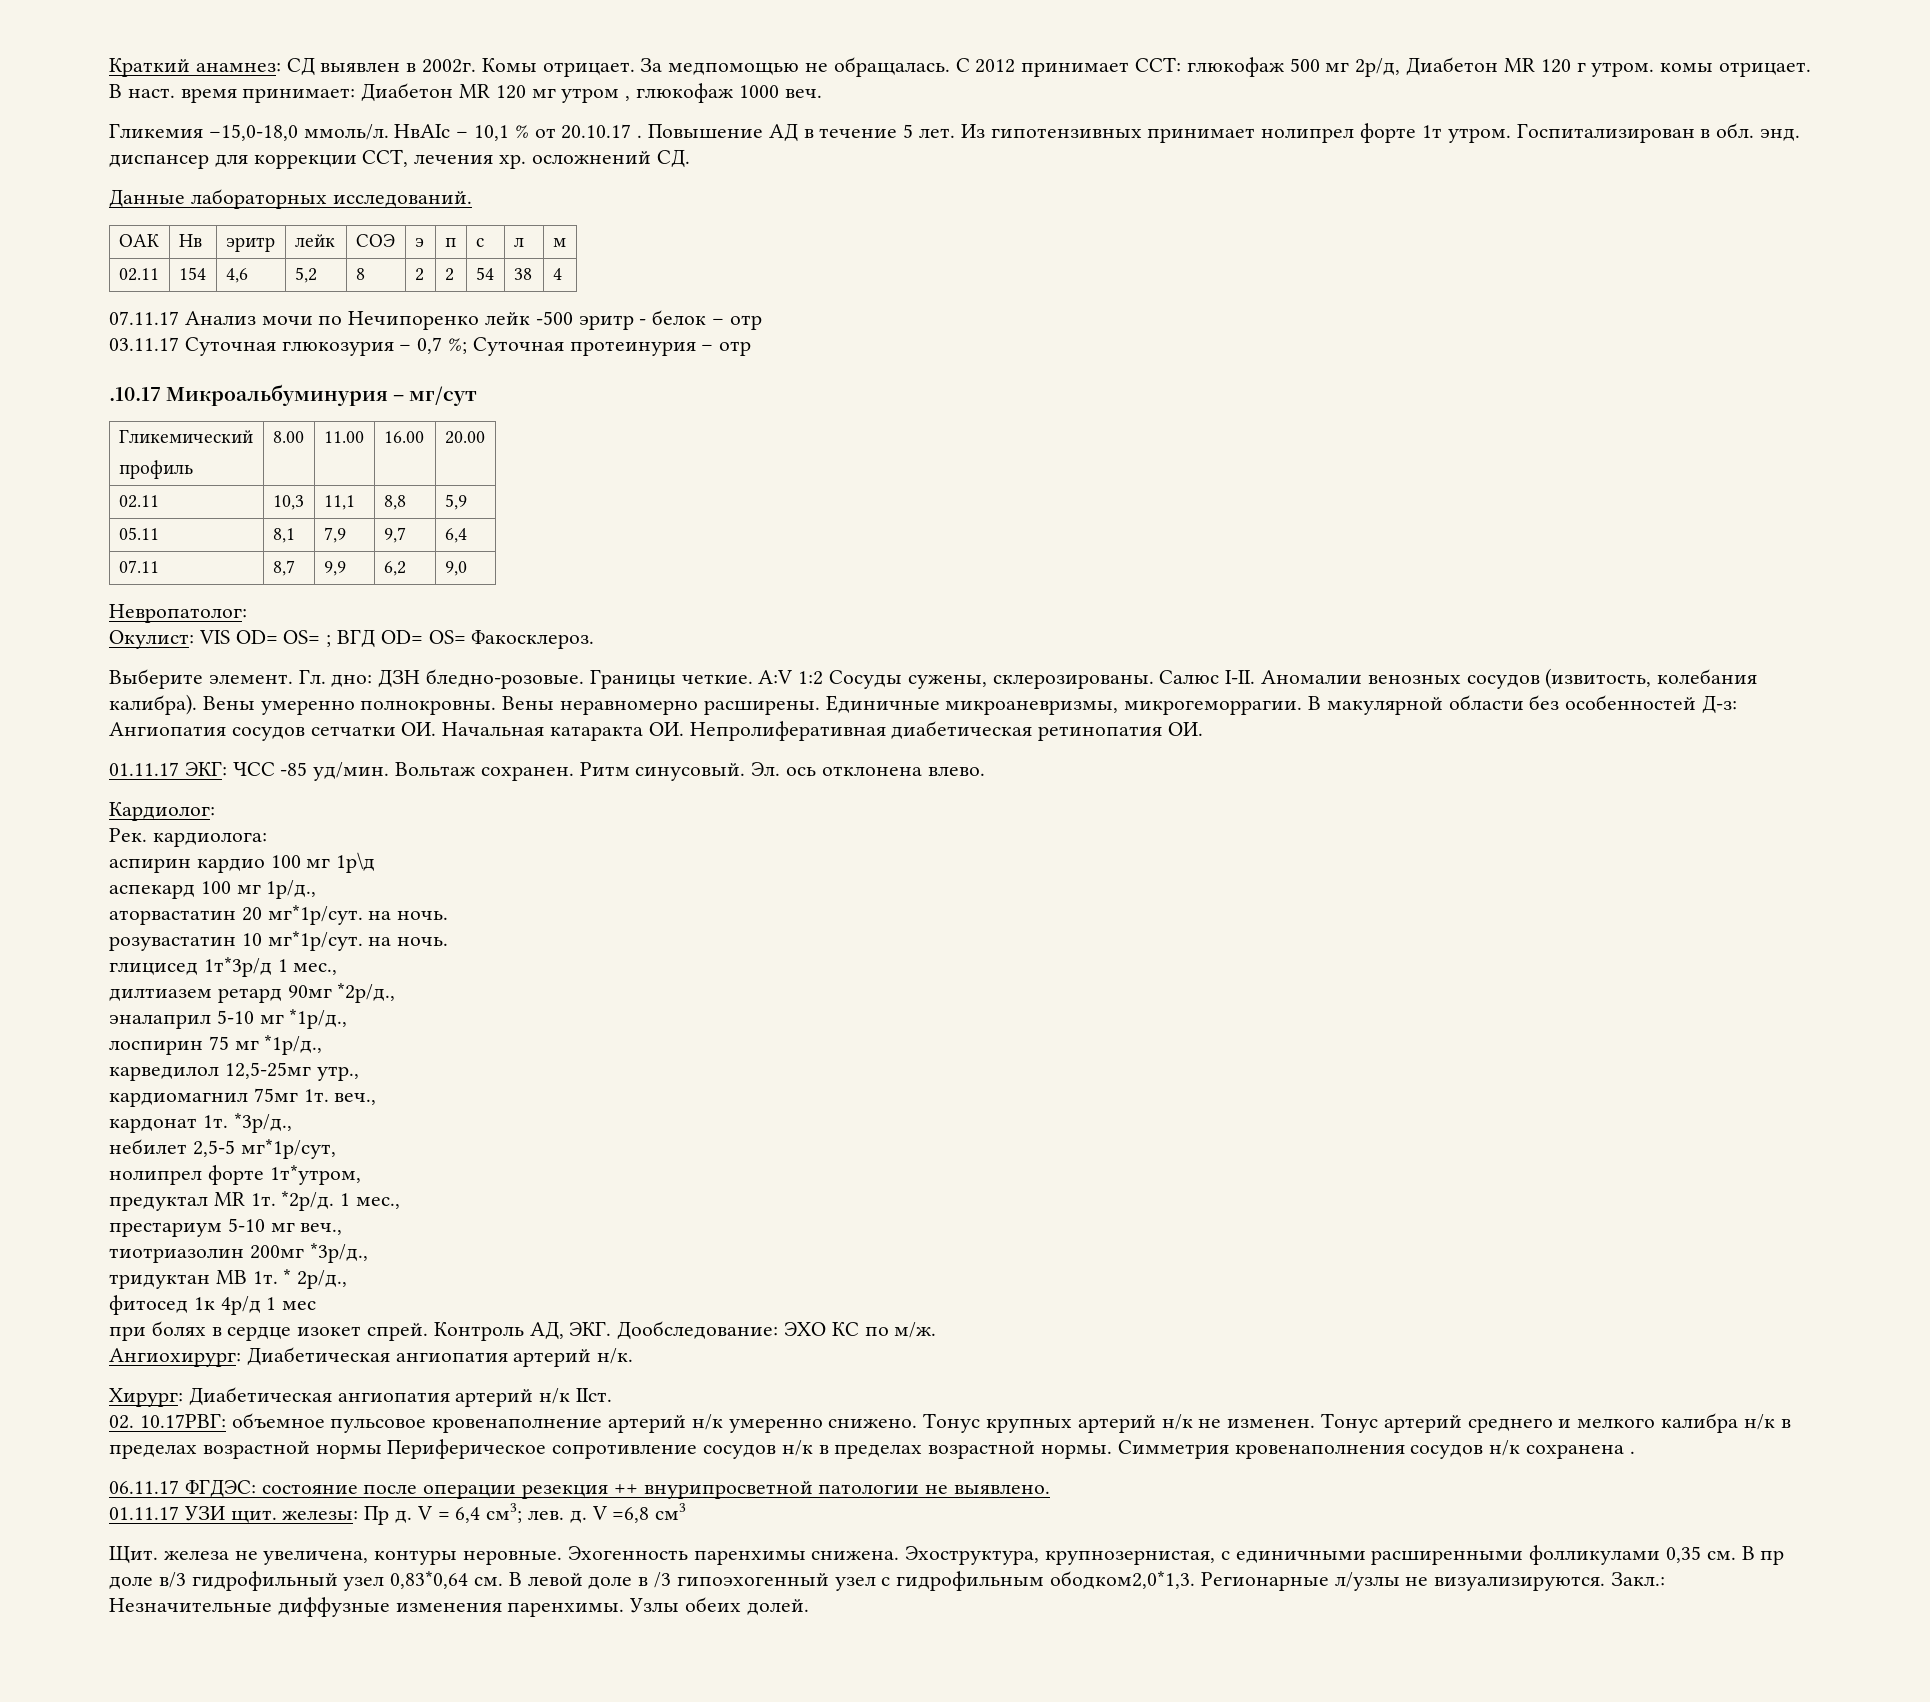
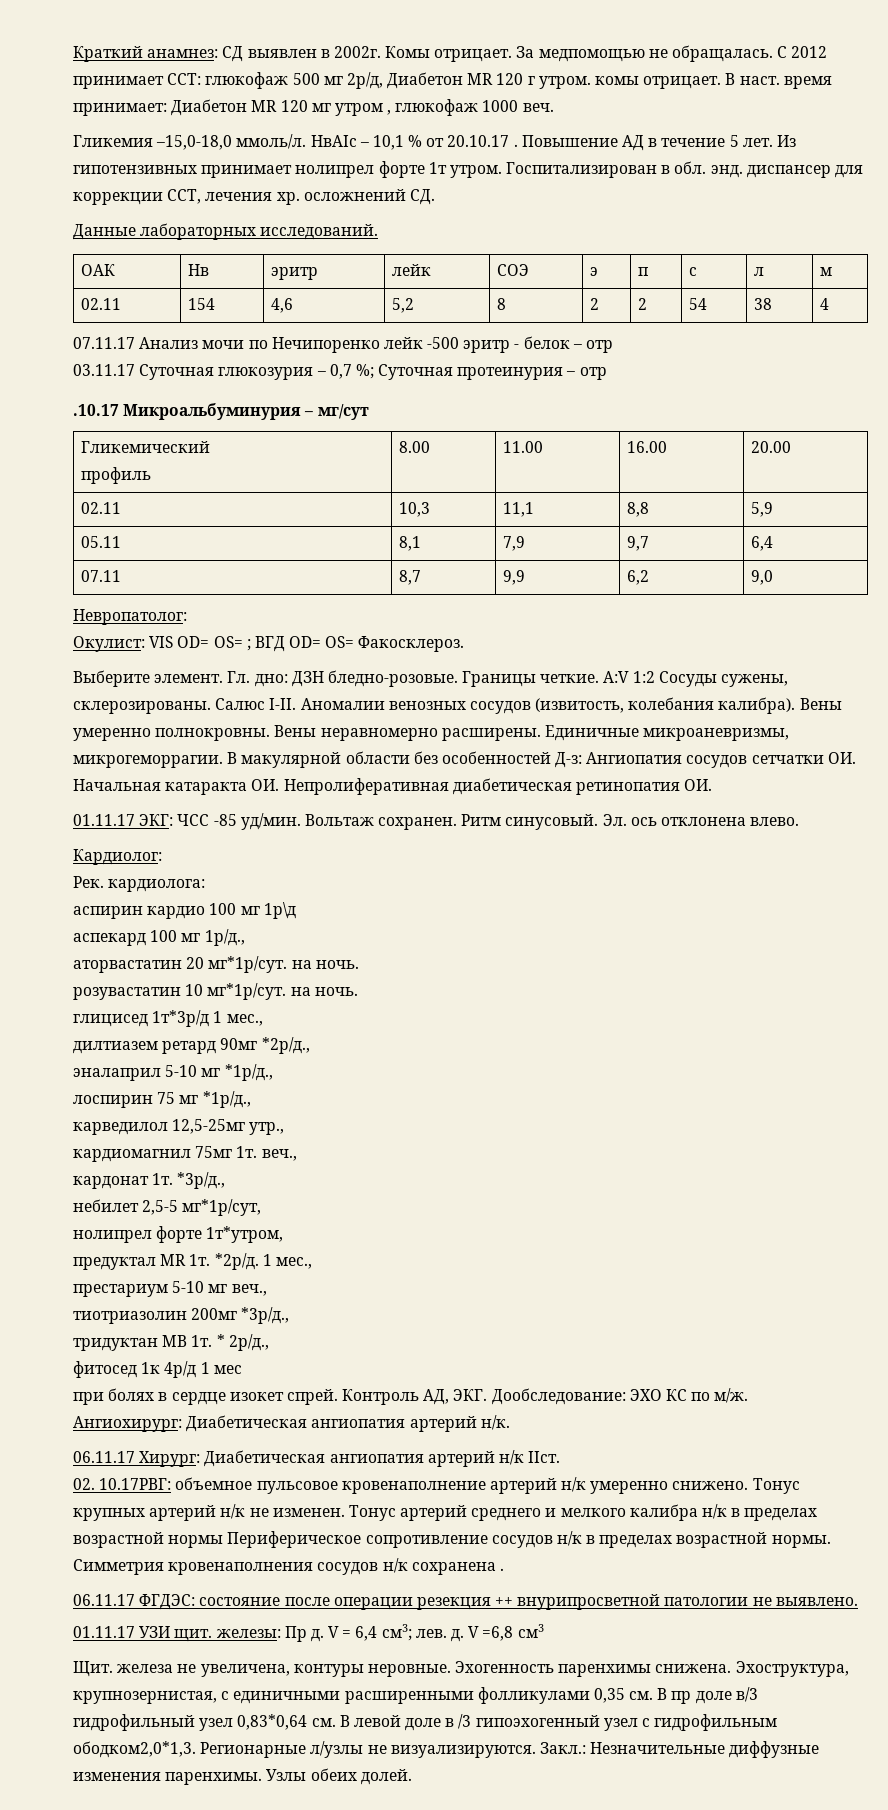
(634, 1356) none -> [73,1451,135,1463] 06.11.17

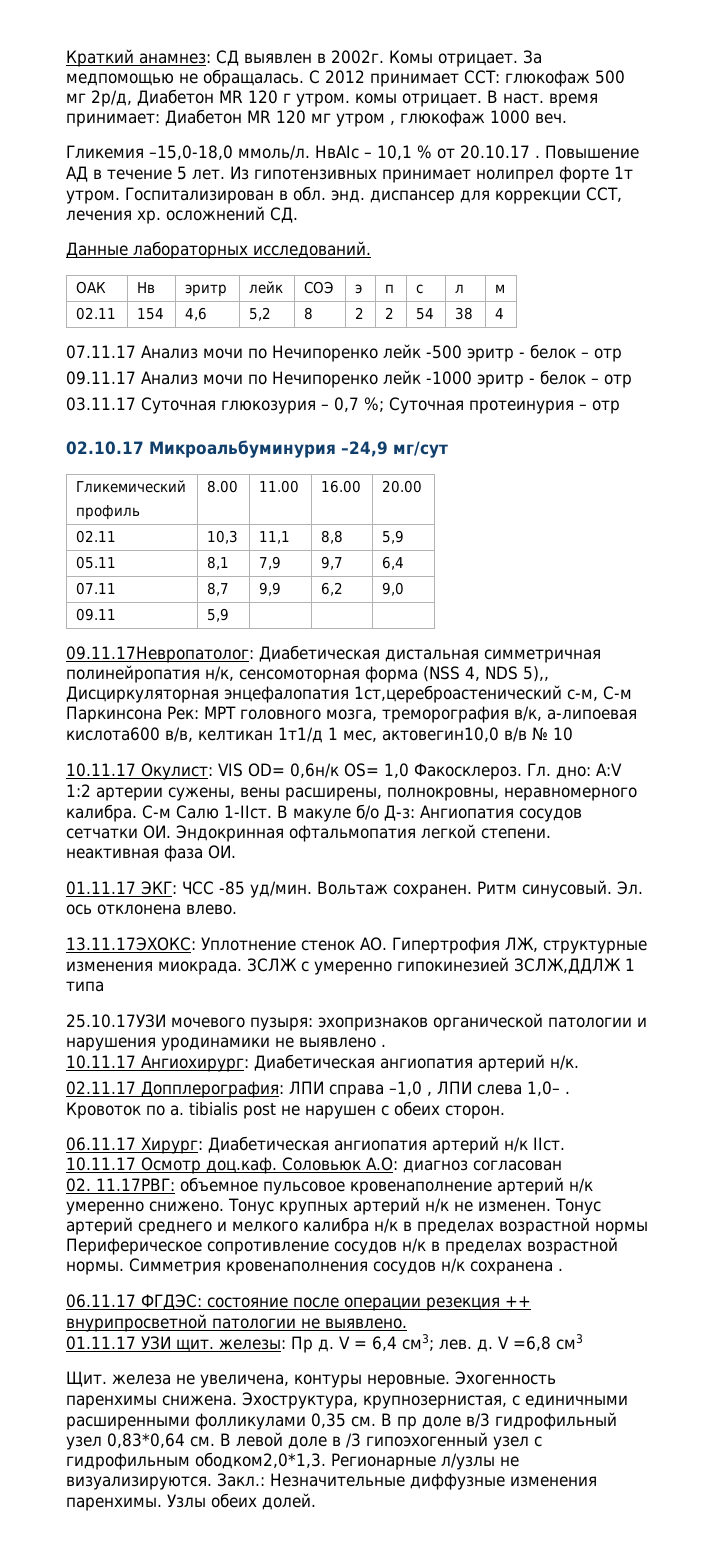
(614, 346) none -> [66,370,632,388] // 09.11.17 Анализ мочи по Нечипоренко лейк -1000 эритр - белок – отр
[73,403,314,420] .10.17 Микроальбуминурия – -> [66,440,388,458] 02.10.17 Микроальбуминурия –24,9
[73,609,187,625] [73,636,465,652] [73,670,789,687] [73,697,842,714] [73,725,790,741] [73,751,551,768] // Невропатолог: // Окулист: VIS OD= OS= ; ВГД OD= OS= Факосклероз. // Выберите элемент. Гл. дно: ДЗН бледно-розовые. Границы четкие. А:V 1:2 Сосуды сужены, склерозированы. Салюс I-II. Аномалии венозных сосудов (извитость, колебания калибра). Вены умеренно полнокровны. Вены неравномерно расширены. Единичные микроаневризмы, микрогеморрагии. В макулярной области без особенностей -> [76,608,117,621] [207,608,230,622] [66,645,601,663] [66,665,549,683] [66,685,632,703] [66,706,637,723] [66,727,573,743] [66,763,622,780] [66,784,637,801] [66,804,379,822] // 09.11 | 5,9 | | | // 09.11.17Невропатолог: Диабетическая дистальная симметричная полинейропатия н/к, сенсомоторная форма (NSS 4, NDS 5),, Дисциркуляторная энцефалопатия 1ст,цереброастенический с-м, С-м Паркинсона Рек: МРТ головного мозга, треморография в/к, а-липоевая кислота600 в/в, келтикан 1т1/д 1 мес, актовегин10,0 в/в № 10 // 10.11.17 Окулист: VIS OD= 0,6н/к OS= 1,0 Факосклероз. Гл. дно: А:V 1:2 артерии сужены, вены расширены, полнокровны, неравномерного калибра. С-м Салю 1-IIст. В макуле б/о
[73,778,680,795] Начальная катаракта ОИ. Непролиферативная диабетическая ретинопатия -> [176,824,551,842] [66,845,203,862] Эндокринная офтальмопатия легкой степени. неактивная фаза
[73,849,162,865] [73,876,206,892] [73,902,296,919] [73,929,245,946] [73,956,359,973] [73,983,358,1000] [73,1010,263,1027] [73,1037,310,1054] [73,1064,273,1081] [73,1091,251,1108] [73,1119,285,1135] [73,1146,297,1162] [73,1172,226,1189] [73,1199,262,1216] [73,1226,284,1243] [73,1253,312,1270] [73,1281,267,1297] [73,1307,290,1324] [73,1334,269,1351] [73,1361,242,1378] [73,1388,749,1405] Кардиолог: // Рек. кардиолога: // аспирин кардио 100 мг 1р\д // аспекард 100 мг 1р/д., // аторвастатин 20 мг*1р/сут. на ночь. // розувастатин 10 мг*1р/сут. на ночь. // глицисед 1т*3р/д 1 мес., // дилтиазем ретард 90мг *2р/д., // эналаприл 5-10 мг *1р/д., // лоспирин 75 мг *1р/д., // карведилол 12,5-25мг утр., // кардиомагнил 75мг 1т. веч., // кардонат 1т. *3р/д., // небилет 2,5-5 мг*1р/сут, // нолипрел форте 1т*утром, // предуктал МR 1т. *2р/д. 1 мес., // престариум 5-10 мг веч., // тиотриазолин 200мг *3р/д., // тридуктан МВ 1т. * 2р/д., // фитосед 1к 4р/д 1 мес // при болях в сердце изокет спрей. Контроль АД, ЭКГ. Дообследование: ЭХО КС по м/ж. // -> [66,937,647,954] [66,957,635,975] [66,981,104,992] [66,1013,647,1031] [66,1037,386,1051] [66,1055,136,1069] 13.11.17ЭХОКС: Уплотнение стенок АО. Гипертрофия ЛЖ, структурные изменения миокрада. ЗСЛЖ с умеренно гипокинезией ЗСЛЖ,ДДЛЖ 1 типа // 25.10.17УЗИ мочевого пузыря: эхопризнаков органической патологии и нарушения уродинамики не выявлено . // 10.11.17
(510, 1422) none -> [66,1081,570,1098] [66,1101,505,1119] // 02.11.17 Допплерография: ЛПИ справа –1,0 , ЛПИ слева 1,0– . Кровоток по а. tibialis роst не нарушен с обеих сторон.
(561, 1457) none -> [66,1157,562,1174] // 10.11.17 Осмотр доц.каф. Соловьюк А.О: диагноз согласован
[99,1478,172,1490] 10.17РВГ: -> [96,1178,175,1191] 11.17РВГ:

